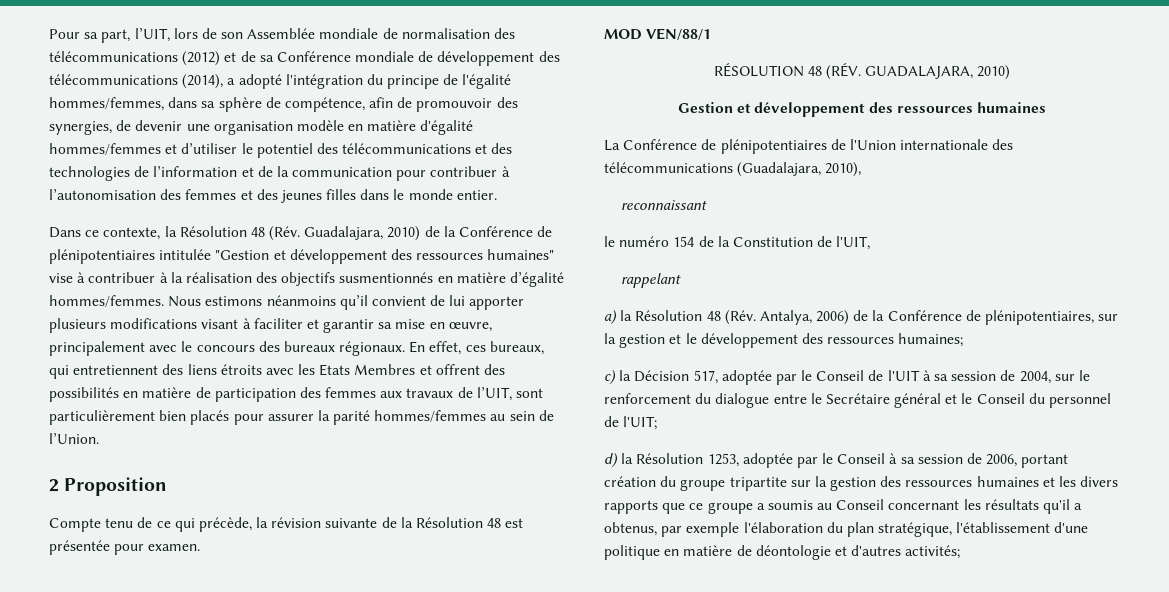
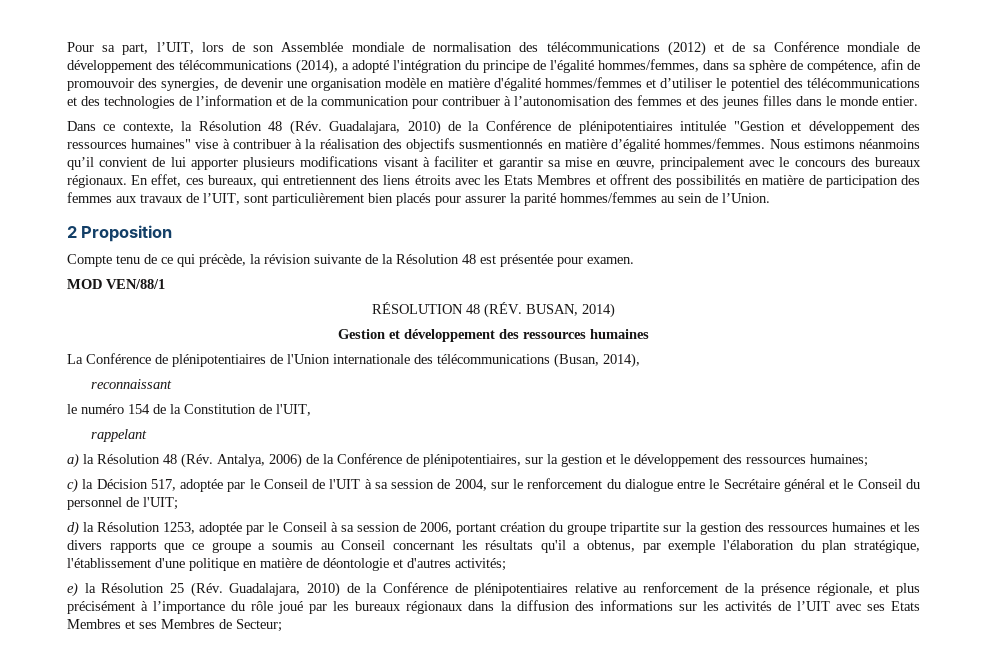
[865,65,1011,80] GUADALAJARA, 2010) -> [526,303,615,318] BUSAN, 2014)
[737,162,862,177] (Guadalajara, 2010), -> [554,353,640,368] (Busan, 2014),
(961, 552) none -> [67,582,920,597] [67,600,920,614] [67,619,282,632] // e) la Résolution 25 (Rév. Guadalajara, 2010) de la Conférence de plénipotentiaires relative au renforcement de la présence régionale, et plus précisément à l’importance du rôle joué par les bureaux régionaux dans la diffusion des informations sur les activités de l’UIT avec ses Etats Membres et ses Membres de Secteur;

